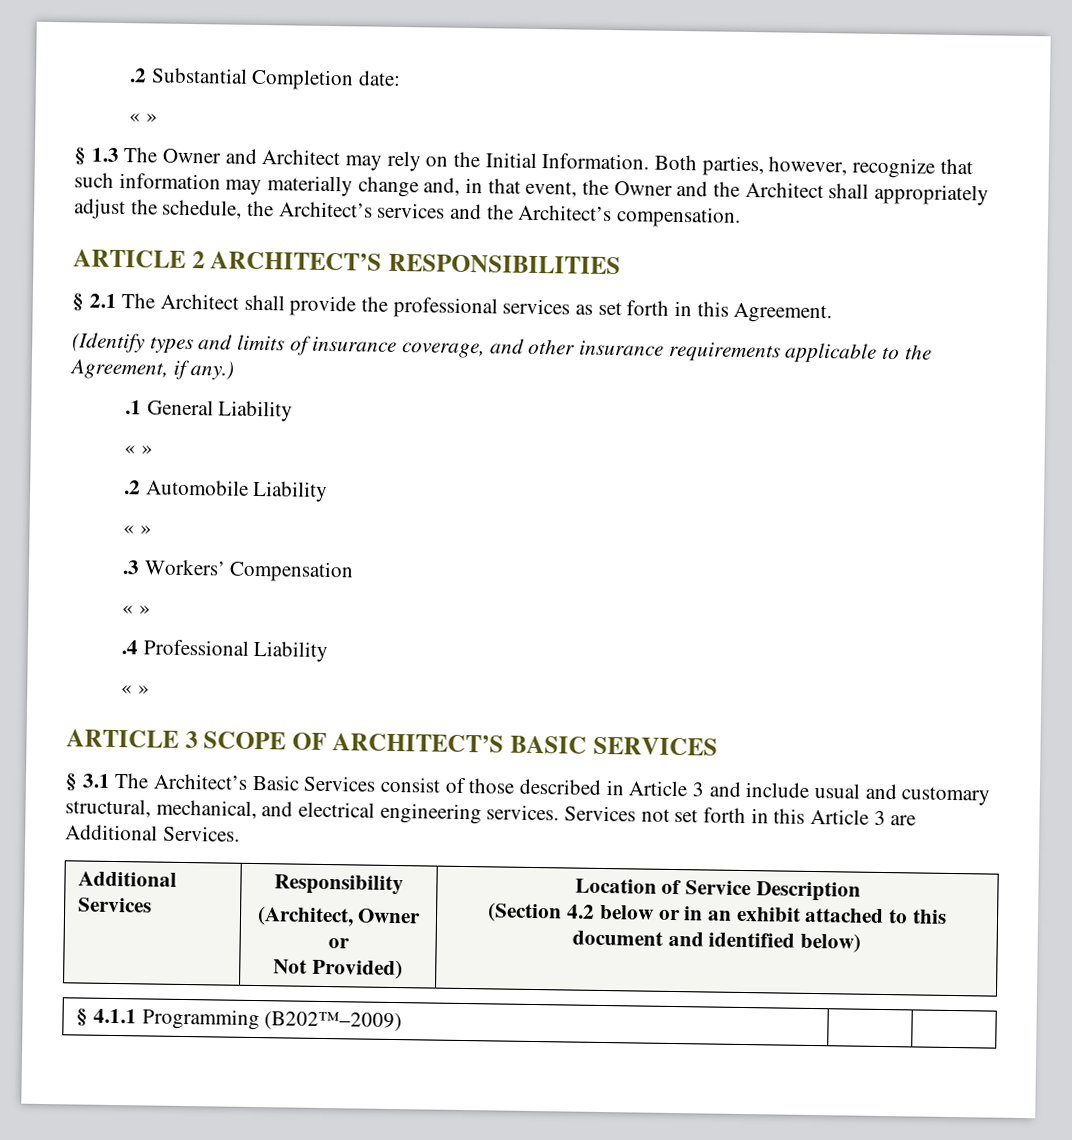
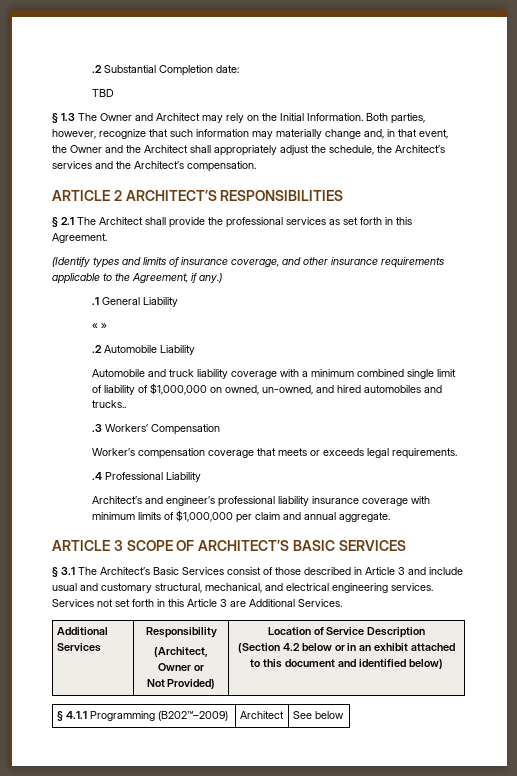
[129,113,158,123] « » -> [91,89,114,97] TBD
[123,525,152,535] [122,559,355,583] [122,605,151,615] [121,639,329,663] [121,685,150,695] « » // .3 Workers’ Compensation // « » // .4 Professional Liability // « » -> [91,369,456,379] [91,383,442,395] [91,400,126,408] [91,424,220,435] [91,448,457,459] [91,472,201,482] [91,496,430,507] [91,510,390,523] Automobile and truck liability coverage with a minimum combined single limit of liability of $1,000,000 on owned, un-owned, and hired automobiles and trucks.. // .3 Workers’ Compensation // Worker’s compensation coverage that meets or exceeds legal requirements. // .4 Professional Liability // Architect’s and engineer’s professional liability insurance coverage with minimum limits of $1,000,000 per claim and annual aggregate.
(403, 1021) | -> [239,711,284,719] [292,711,344,719] Architect | See below

